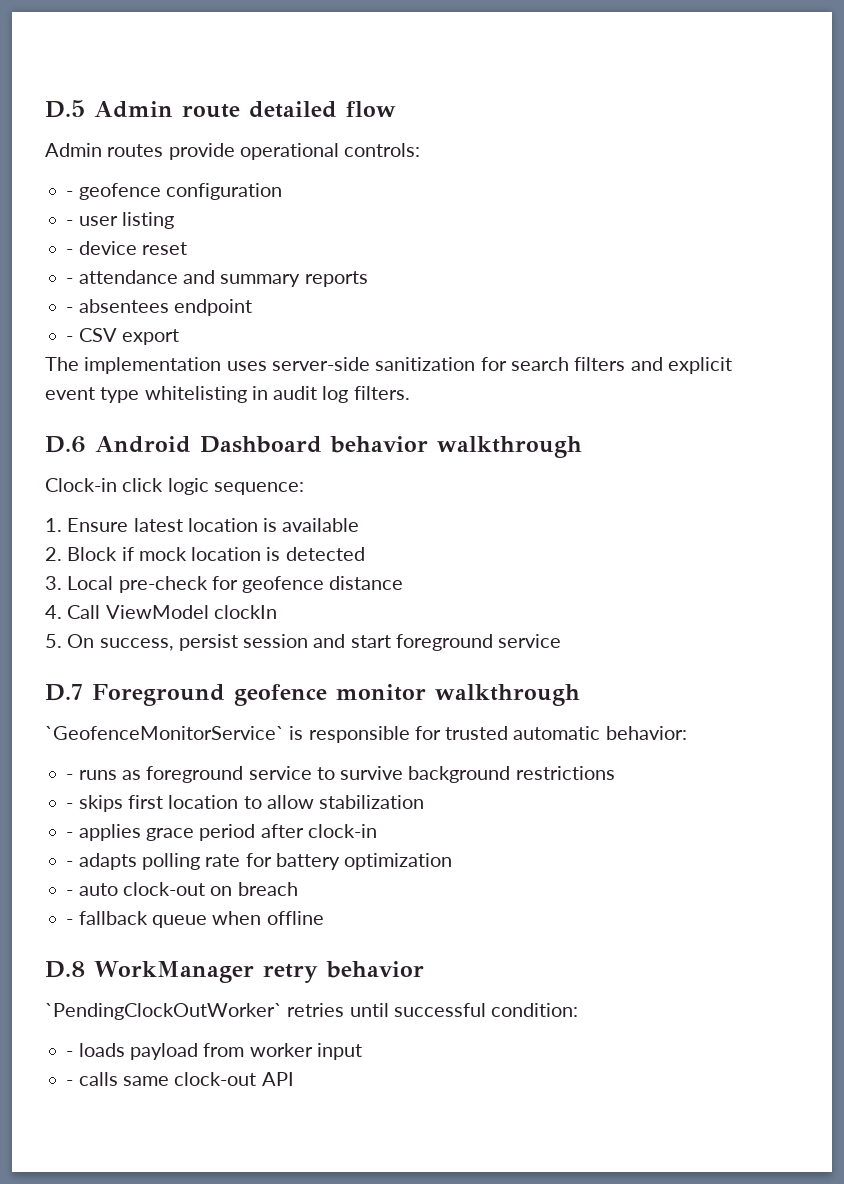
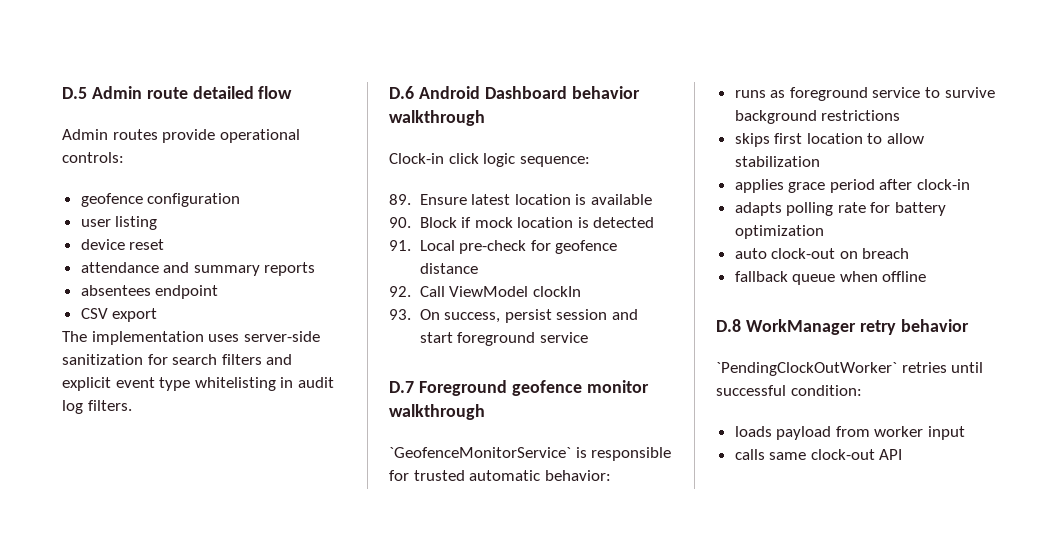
[66,191,74,197] - -> (124, 157) none
[66,220,74,226] - -> (241, 200) none
[66,249,74,255] - -> (158, 223) none
[66,278,74,284] - -> (165, 244) none
[66,307,74,313] - -> (316, 269) none
[66,336,74,342] - -> (219, 292) none
[45,518,62,532] 1. -> [389,194,411,205] 89.
[45,547,62,561] 2. -> [389,217,411,228] 90.
[45,576,62,590] 3. -> [389,240,411,251] 91.
[45,605,62,619] 4. -> [389,286,411,297] 92.
[45,634,62,648] 5. -> [389,309,411,320] 93.
[66,774,74,780] - -> (611, 475) none
[66,803,74,809] - -> (901, 115) none
[66,832,74,838] - -> (820, 161) none
[66,861,74,867] - -> (971, 184) none
[66,890,74,896] - -> (824, 232) none
[66,919,74,925] - -> (910, 253) none
[66,1051,74,1057] - -> (862, 390) none
[66,1080,74,1086] - -> (966, 433) none

